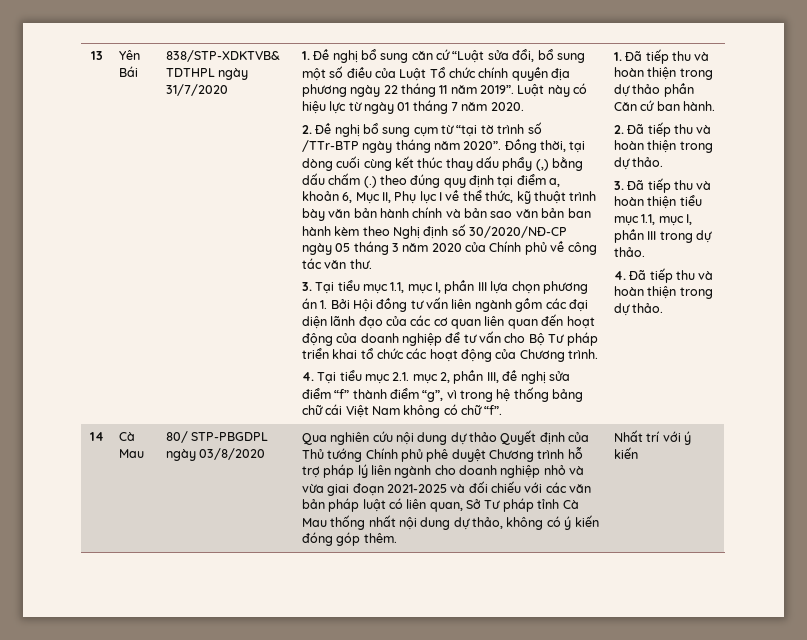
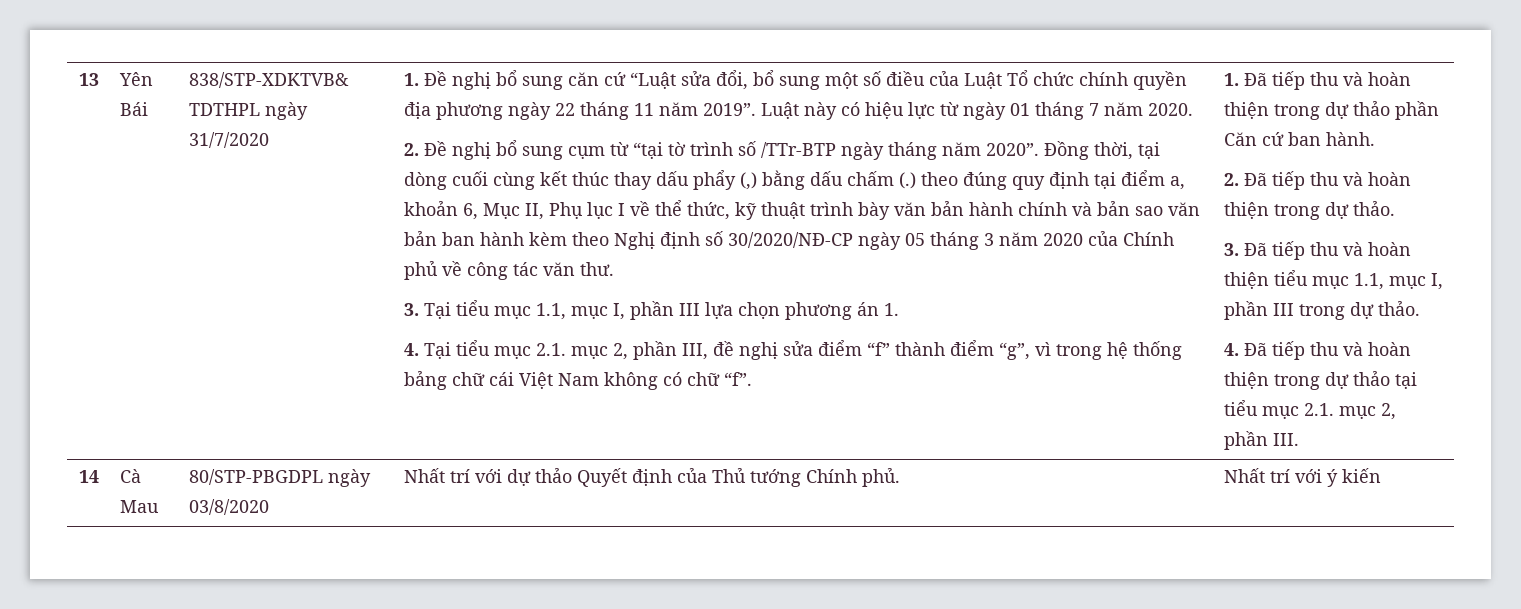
[330,297,588,312] [301,314,595,329] [301,331,598,346] [301,348,599,362] Bởi Hội đồng tư vấn liên ngành gồm các đại diện lãnh đạo của các cơ quan liên quan đến hoạt động của doanh nghiệp để tư vấn cho Bộ Tư pháp triển khai tổ chức các hoạt động của Chương trình. -> (899, 309) none
[632,303,664,313] thảo. -> [1352,371,1417,389] [1223,400,1396,420] [1223,431,1299,450] thảo tại tiểu mục 2.1. mục 2, phần III.
[165,431,269,443] 80/ STP-PBGDPL -> [188,469,323,485] 80/STP-PBGDPL
[301,431,448,445] Qua nghiên cứu nội dung -> [403,468,502,483] Nhất trí với
[400,447,583,462] [301,464,585,478] [301,481,592,496] [301,498,579,512] [301,515,599,530] [301,532,397,546] phủ phê duyệt Chương trình hỗ trợ pháp lý liên ngành cho doanh nghiệp nhỏ và vừa giai đoạn 2021-2025 và đối chiếu với các văn bản pháp luật có liên quan, Sở Tư pháp tỉnh Cà Mau thống nhất nội dung dự thảo, không có ý kiến đóng góp thêm. -> [861,468,900,487] phủ.

